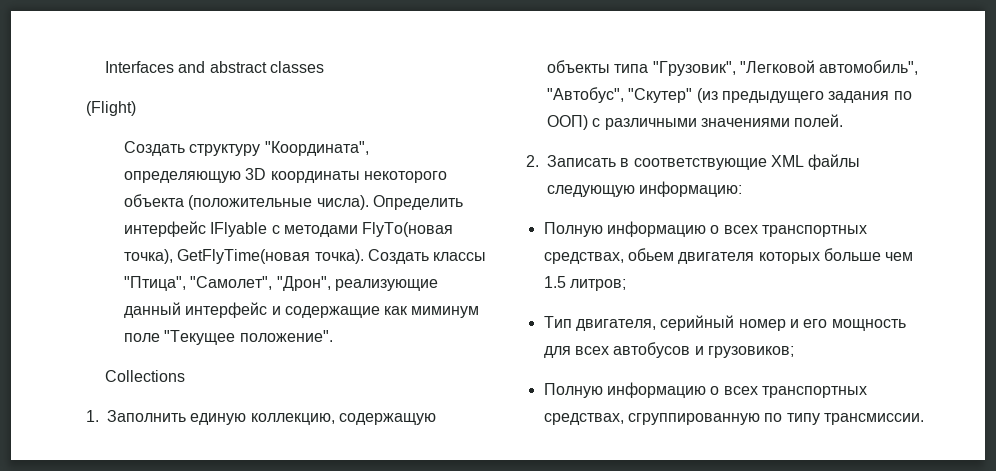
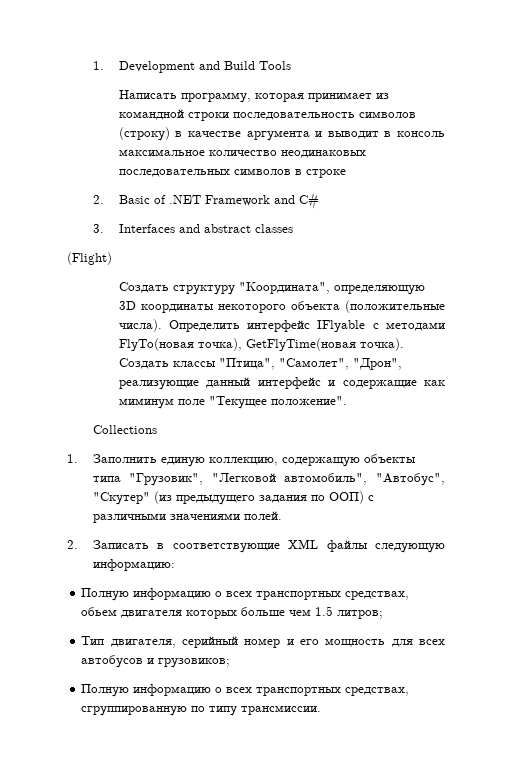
(104, 67) none -> [92,61,291,73] [118,90,389,103] [118,109,416,121] [118,127,445,141] [118,149,366,158] [118,168,346,178] [92,192,319,209] [92,224,104,233] 1. Development and Build Tools // Написать программу, которая принимает из командной строки последовательность символов (строку) в качестве аргумента и выводит в консоль максимальное количество неодинаковых последовательных символов в строке // 2. Basic of .NET Framework and C# // 3.

